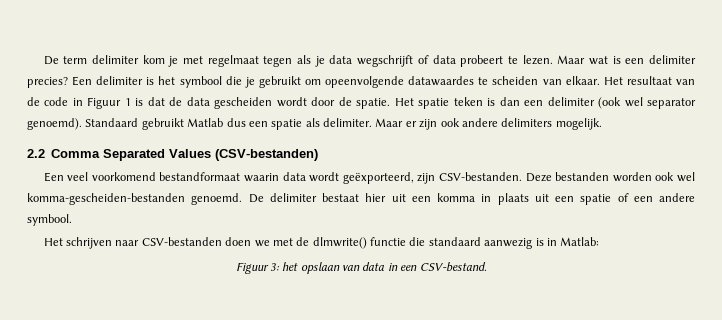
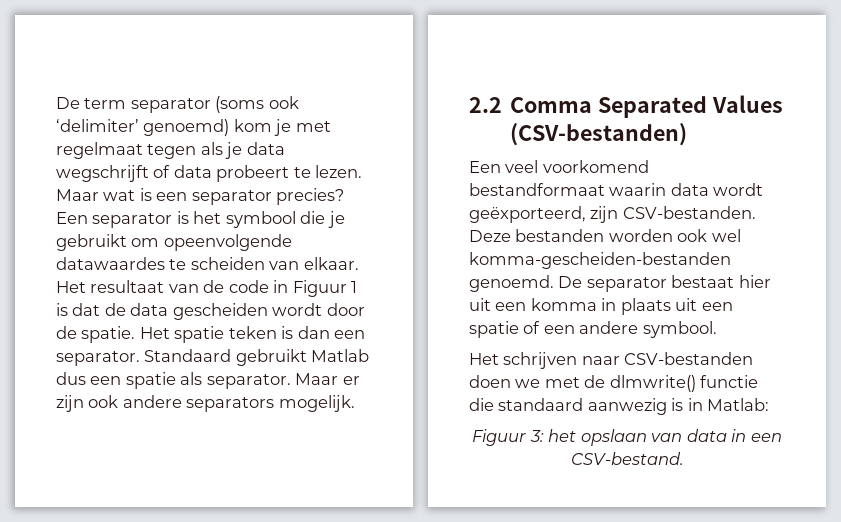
[92,55,140,64] delimiter -> [130,96,299,113] [56,119,230,136] separator (soms ook ‘delimiter’ genoemd)
[649,55,697,64] delimiter -> [191,190,272,205] separator
[96,76,144,85] delimiter -> [92,213,173,228] separator
[547,97,696,109] [27,118,82,130] delimiter (ook wel separator genoemd). -> [56,351,140,366] separator.
[323,118,372,127] delimiter. -> [206,374,291,389] separator.
[501,118,553,127] delimiters -> [186,397,275,412] separators
[269,193,317,202] delimiter -> [586,277,667,292] separator

